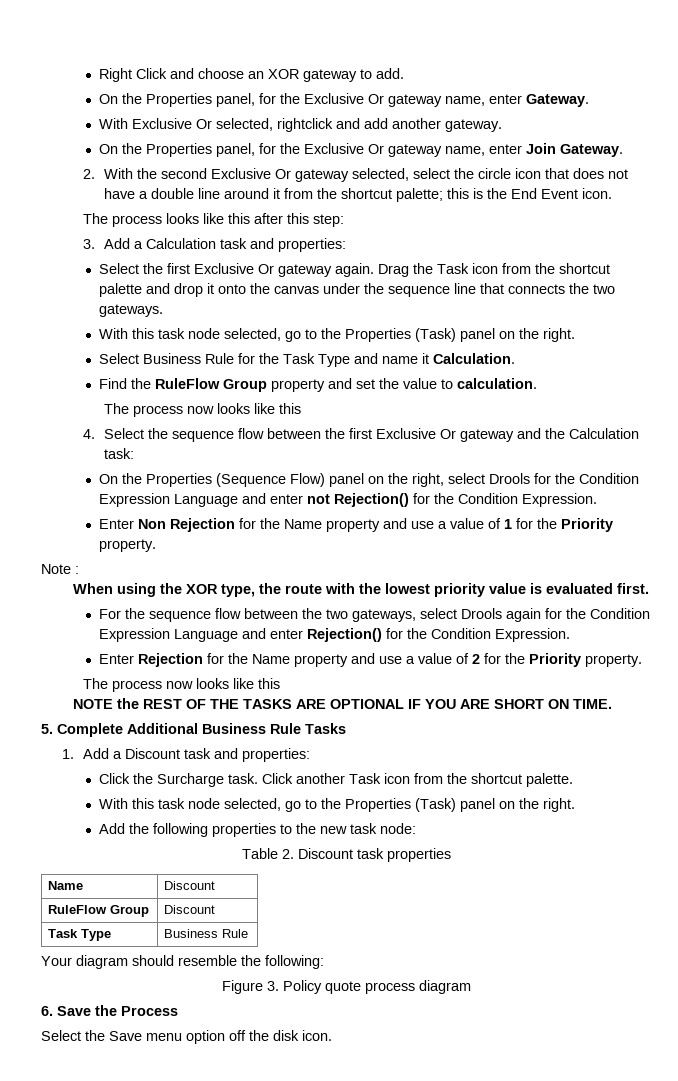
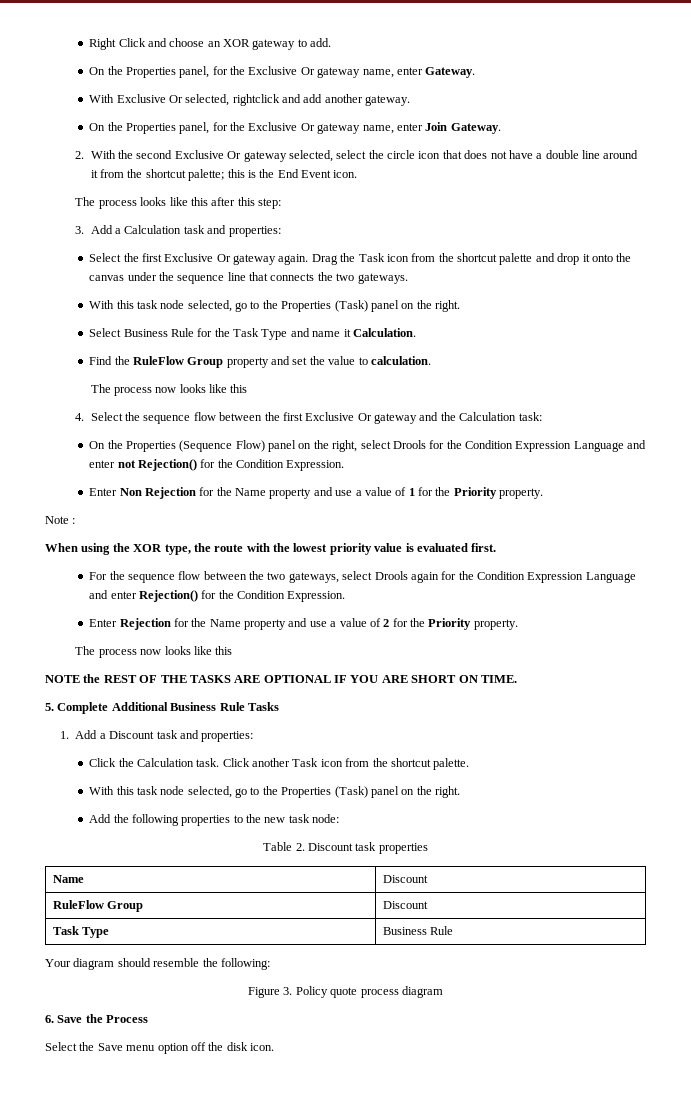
[157,773,225,787] Surcharge -> [136,758,194,767] Calculation

